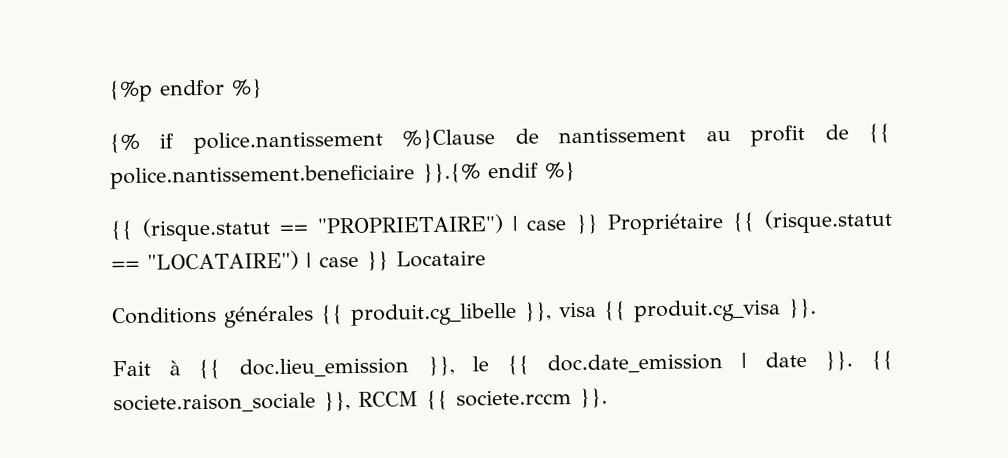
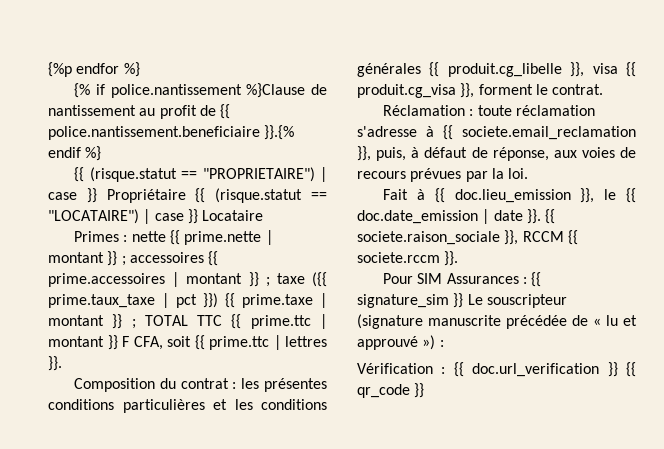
[112,306,217,325] Conditions -> [74,230,273,245] [48,251,219,266] [48,272,327,287] [48,293,327,308] [48,314,327,329] [48,335,327,350] [48,356,62,371] [74,378,327,392] [48,399,327,413] Primes : nette {{ prime.nette | montant }} ; accessoires {{ prime.accessoires | montant }} ; taxe ({{ prime.taux_taxe | pct }}) {{ prime.taxe | montant }} ; TOTAL TTC {{ prime.ttc | montant }} F CFA, soit {{ prime.ttc | lettres }}. // Composition du contrat : les présentes conditions particulières et les conditions
[787,297,817,319] }}. -> [460,83,604,98] [383,105,596,116] [357,125,636,140] [357,146,636,161] [357,168,529,182] }}, forment le contrat. // Réclamation : toute réclamation s'adresse à {{ societe.email_reclamation }}, puis, à défaut de réponse, aux voies de recours prévues par la loi.
(608, 398) none -> [383,272,542,287] [357,293,567,308] [357,314,637,329] [357,335,444,350] [357,362,636,377] [357,383,425,398] // Pour SIM Assurances : {{ signature_sim }} Le souscripteur (signature manuscrite précédée de « lu et approuvé ») : // Vérification : {{ doc.url_verification }} {{ qr_code }}

